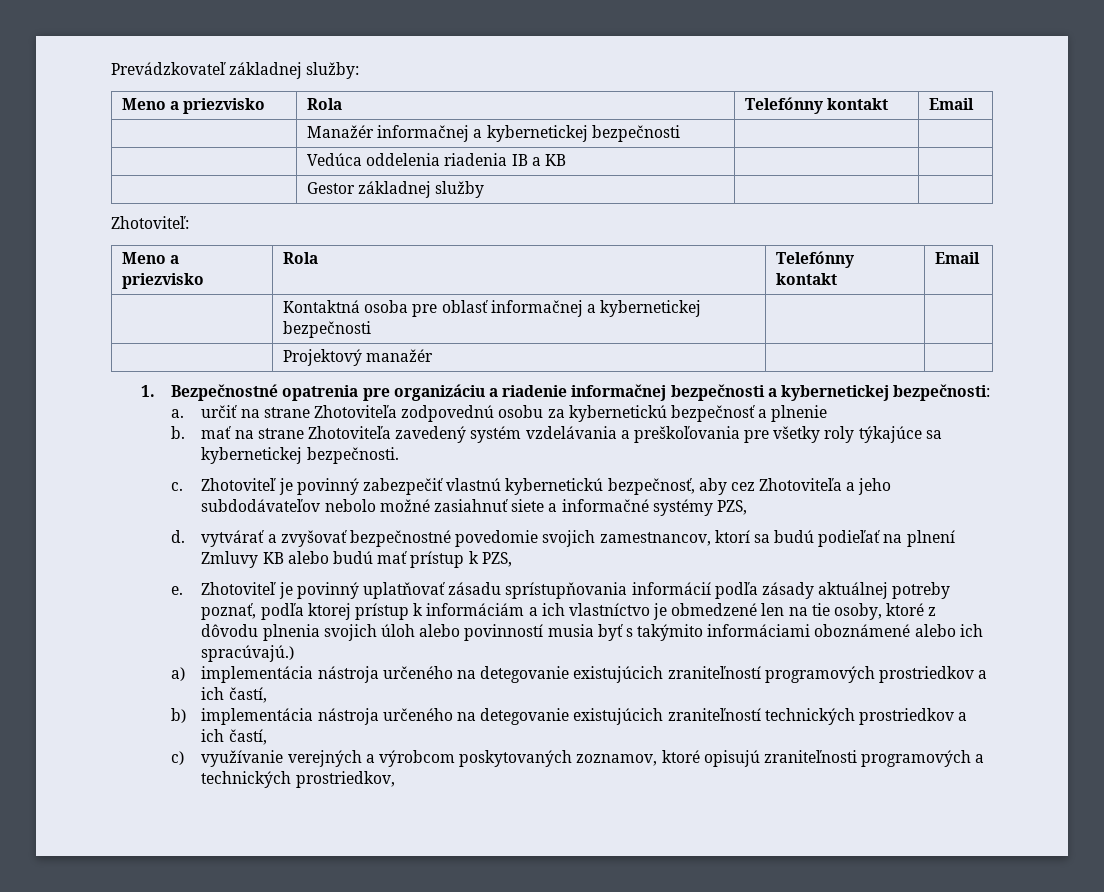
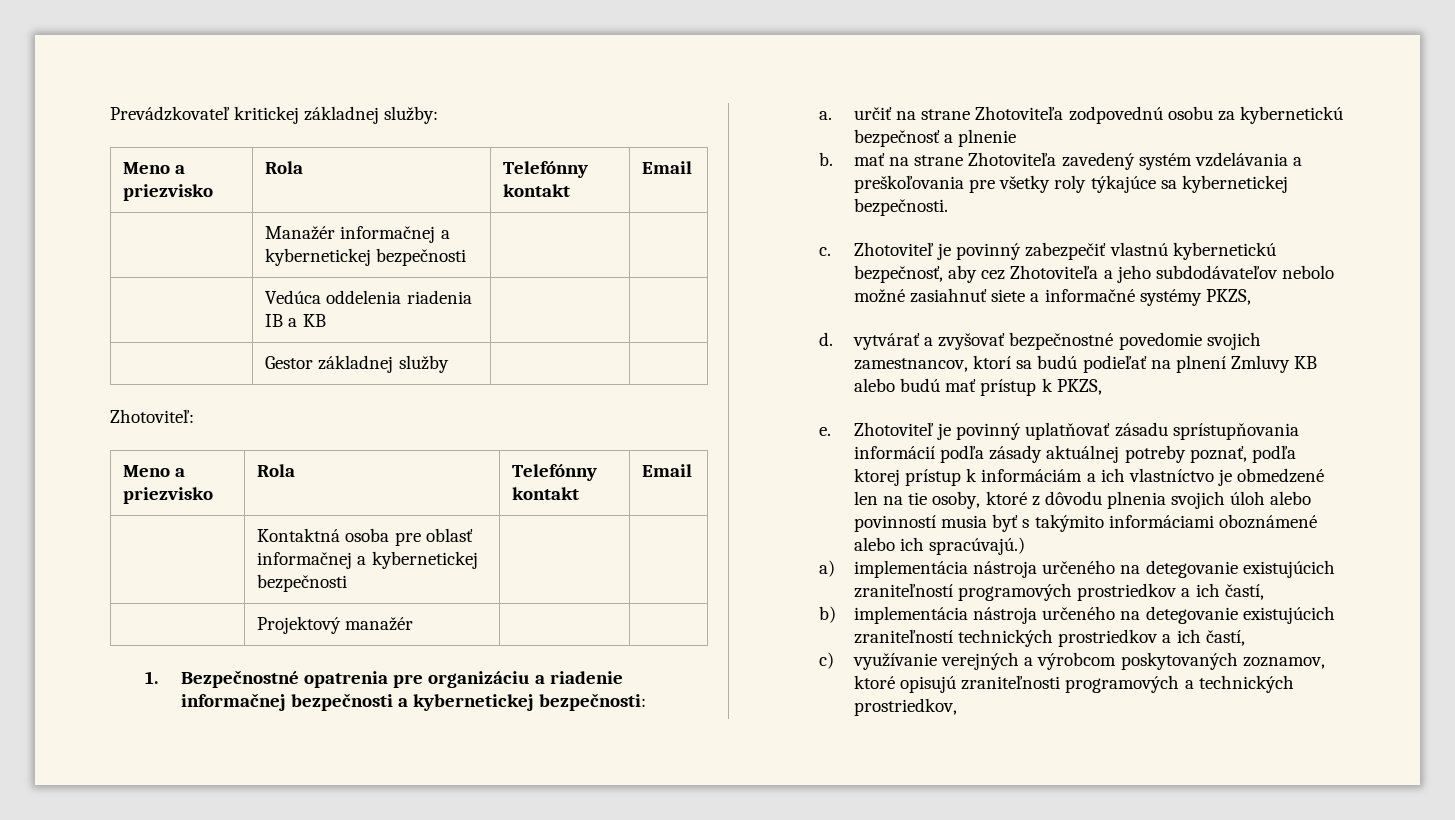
(226, 68) none -> [234,106,300,124] kritickej
[716,500,747,515] PZS, -> [1205,289,1251,305] PKZS,
[481,552,512,567] PZS, -> [1056,379,1102,395] PKZS,

